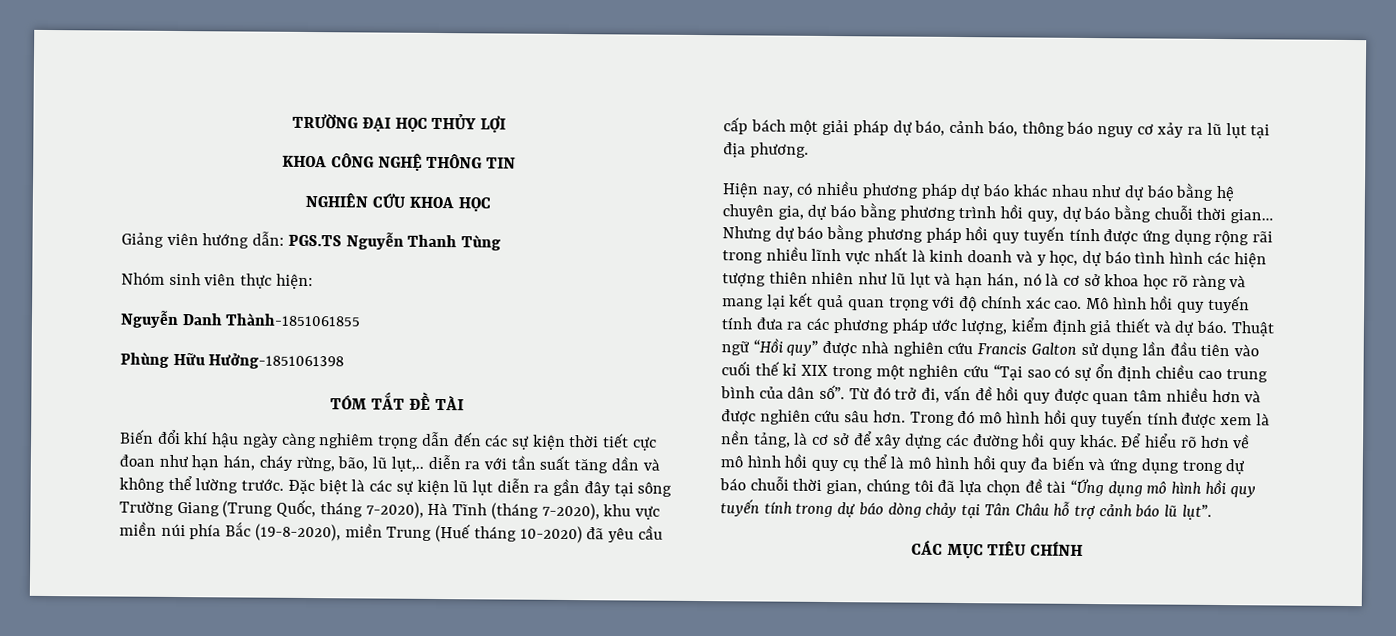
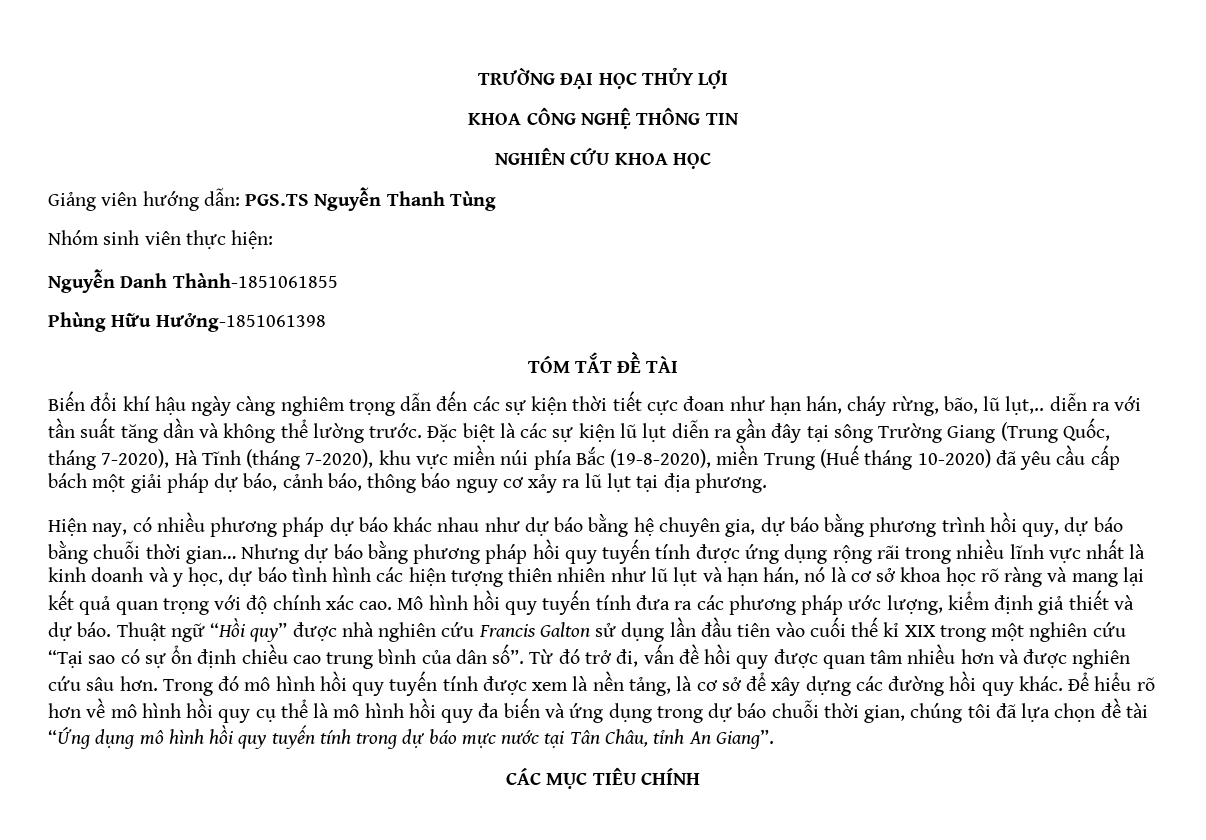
[887,501,1212,520] dòng chảy tại Tân Châu hỗ trợ cảnh báo lũ lụt”. -> [461,729,774,749] mực nước tại Tân Châu, tỉnh An Giang”.

